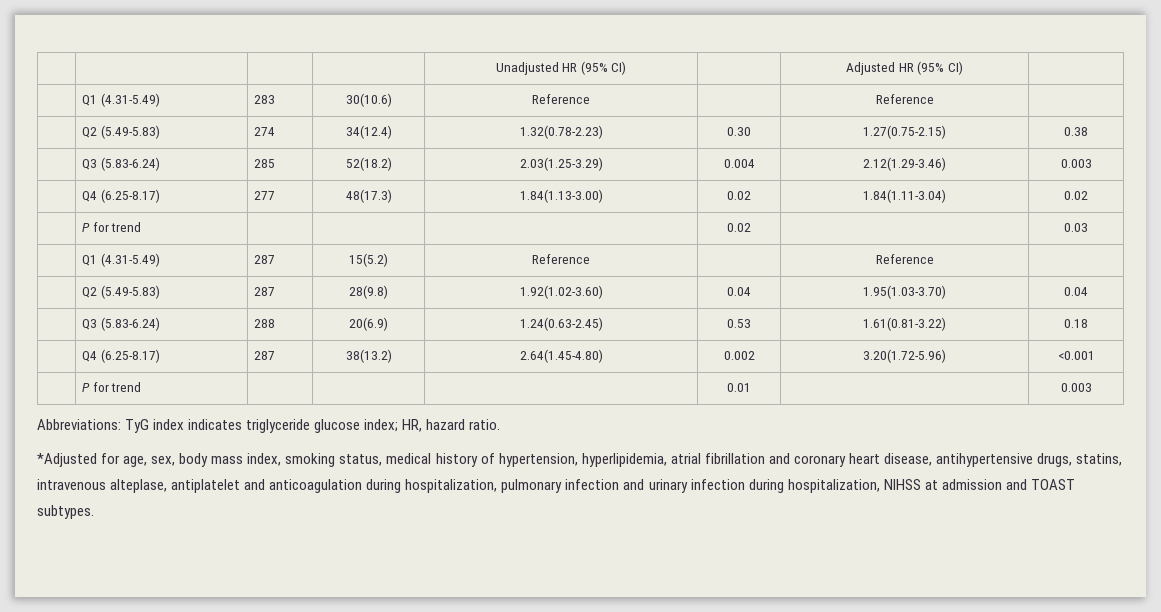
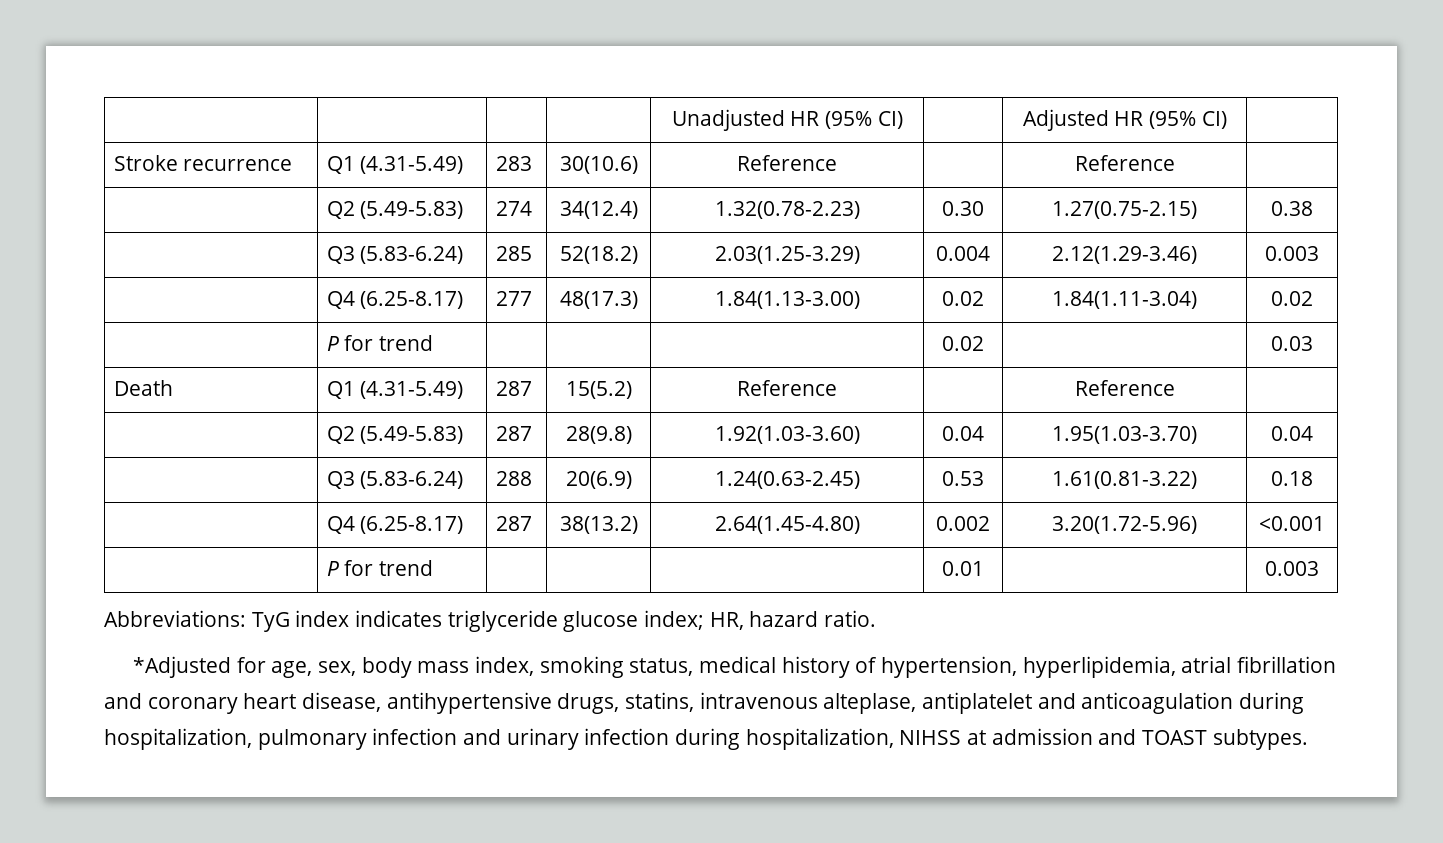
(963, 68) none -> [113,155,293,171] Stroke recurrence
(1088, 227) none -> [113,380,173,396] Death
[519,285,603,299] 1.92(1.02-3.60) -> [714,426,860,444] 1.92(1.03-3.60)

